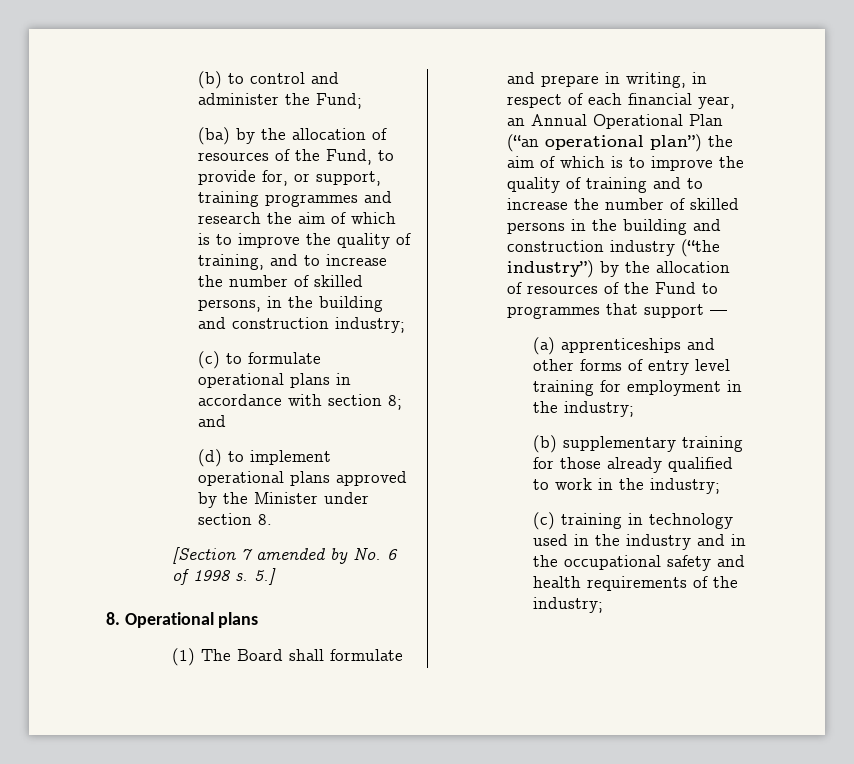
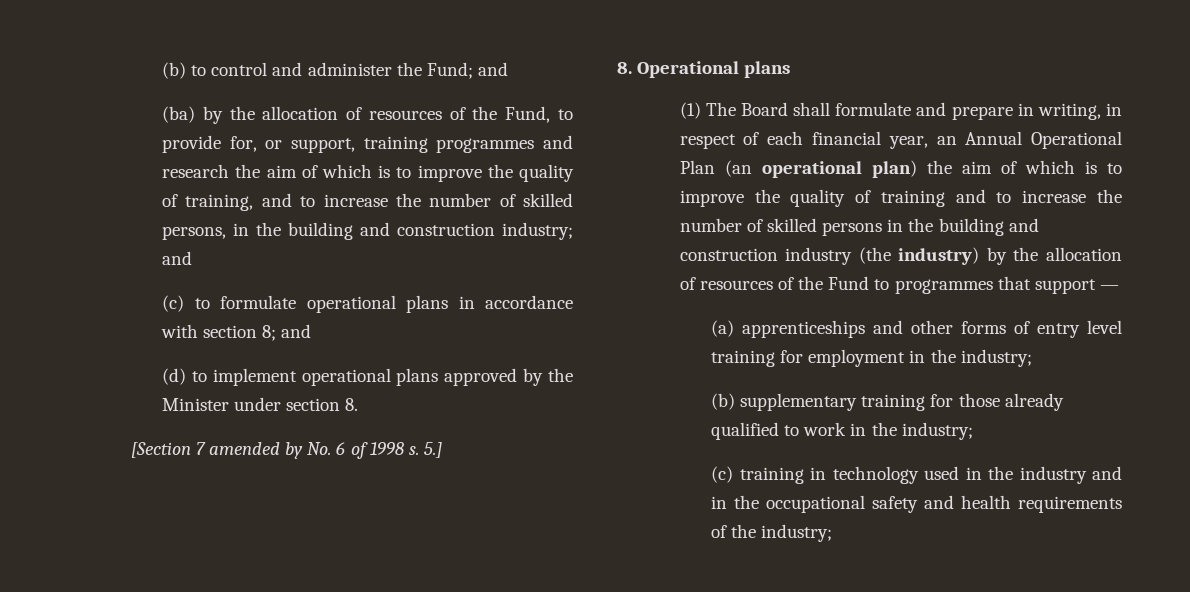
(363, 101) none -> [478,62,509,76] and
(406, 325) none -> [162,251,193,265] and
[506,134,702,152] (“an operational plan”) -> [724,160,917,178] (an operational plan)
[680,239,720,257] [506,260,594,278] (“the industry”) -> [858,247,980,265] (the industry)

